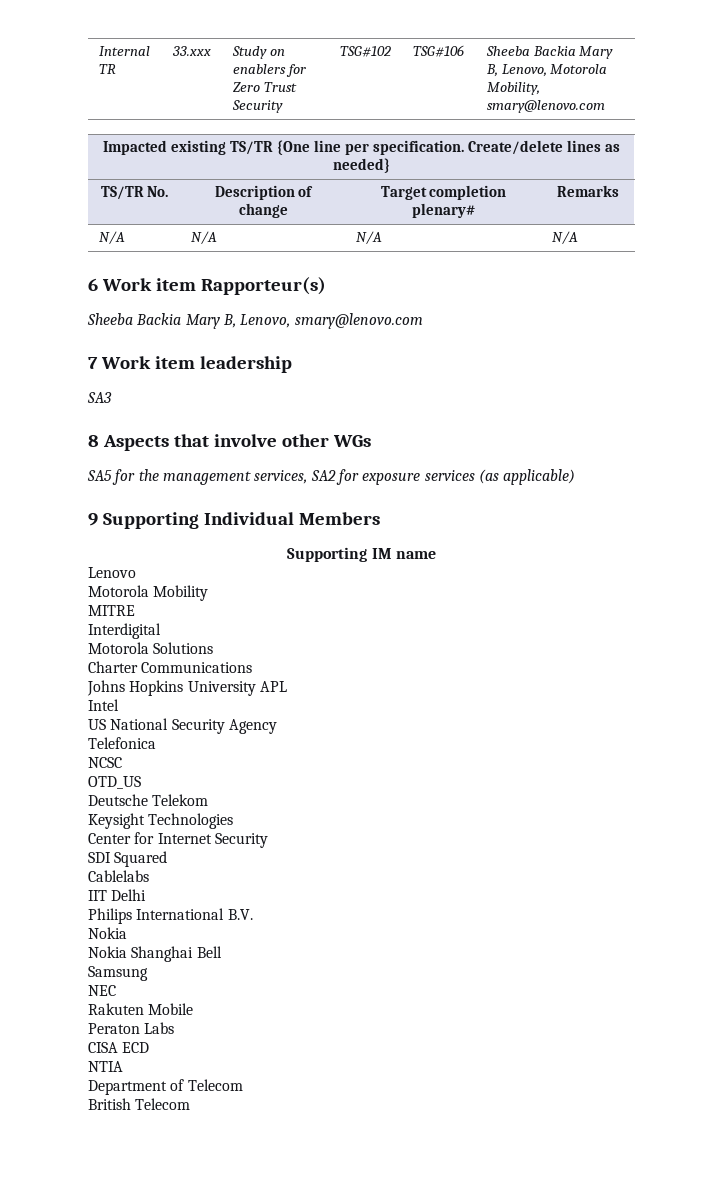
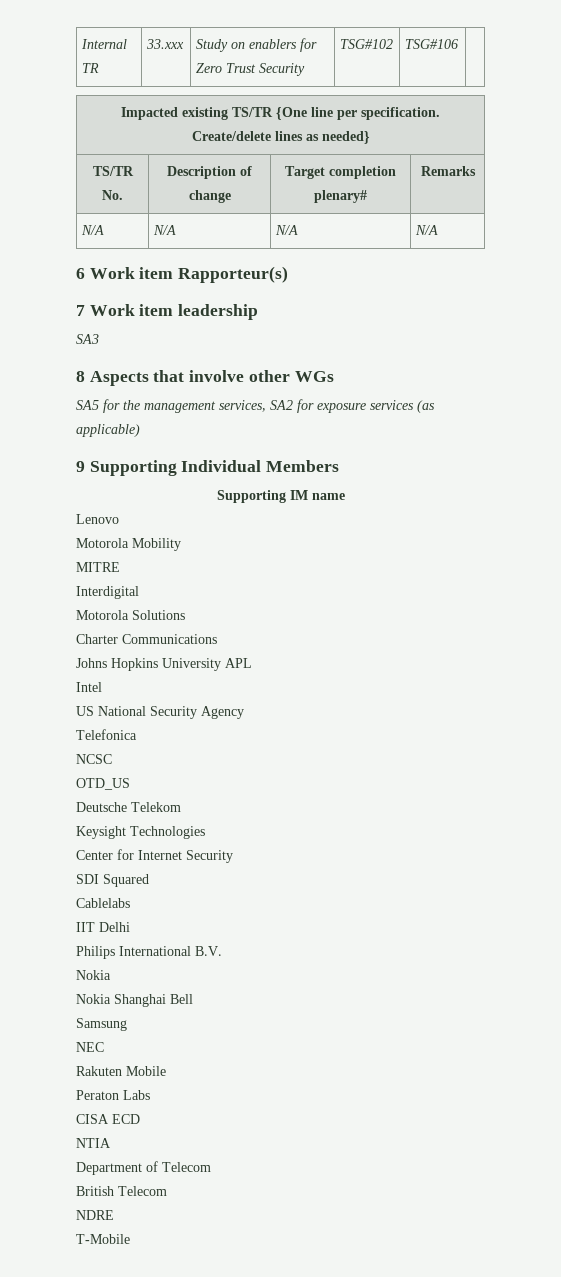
[485,46,614,59] [485,64,608,77] [486,82,540,95] [486,100,605,113] Sheeba Backia Mary B, Lenovo, Motorola Mobility, smary@lenovo.com -> (458, 44) none
[87,313,423,329] // Sheeba Backia Mary B, Lenovo, smary@lenovo.com -> (289, 274) none
(191, 1104) none -> [76,1210,114,1220] [76,1234,130,1244] // NDRE // T-Mobile

